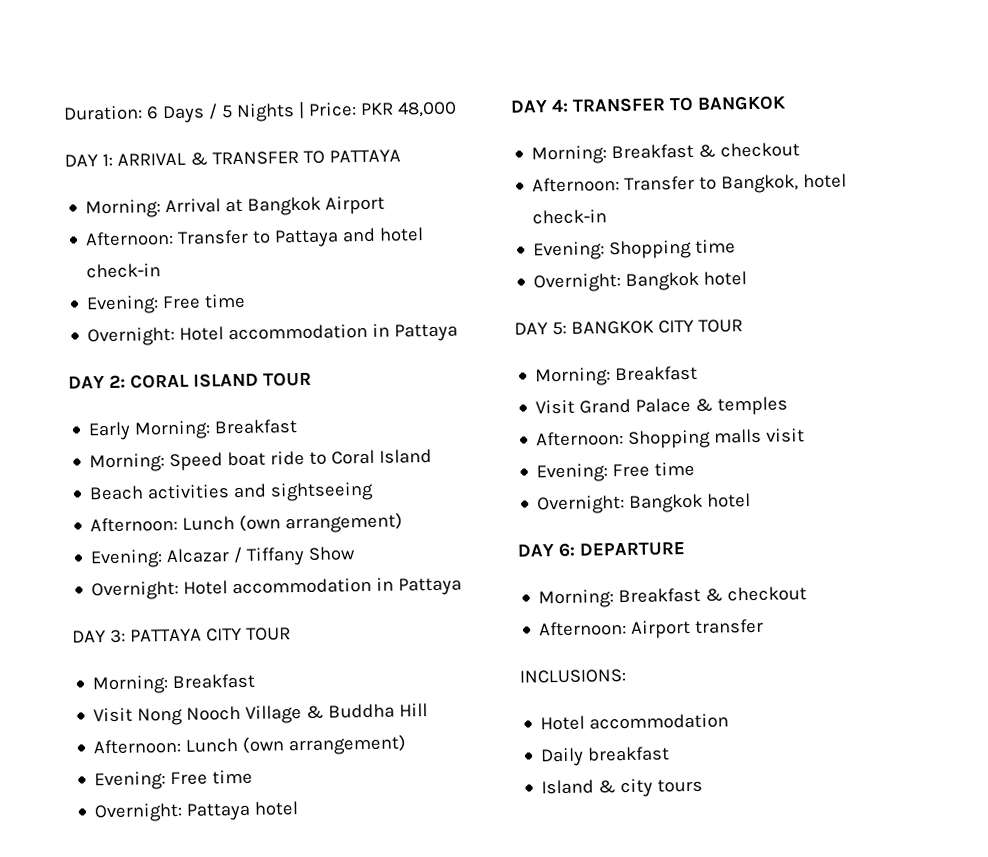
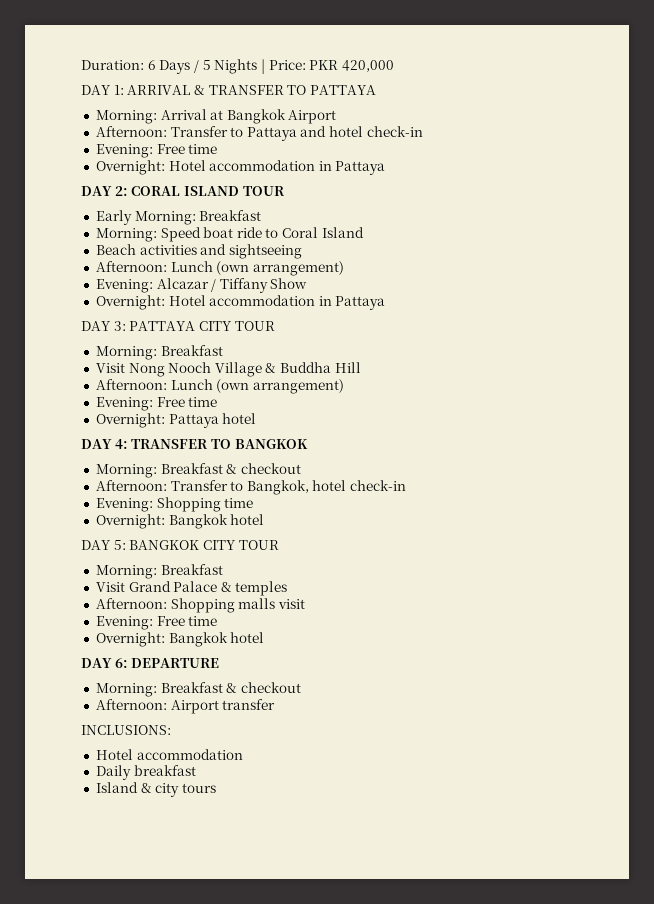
[396,101,457,118] 48,000 -> [341,60,394,72] 420,000

